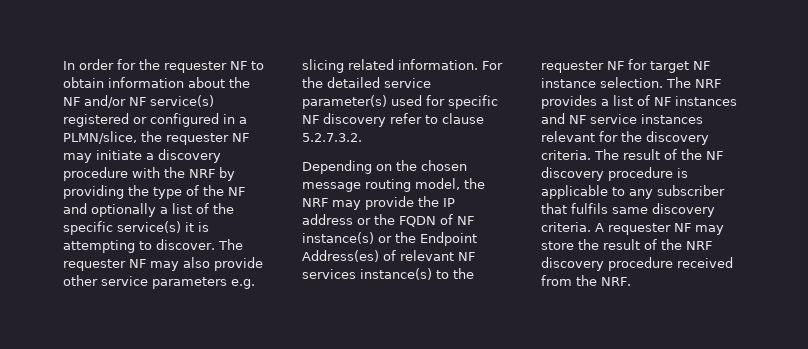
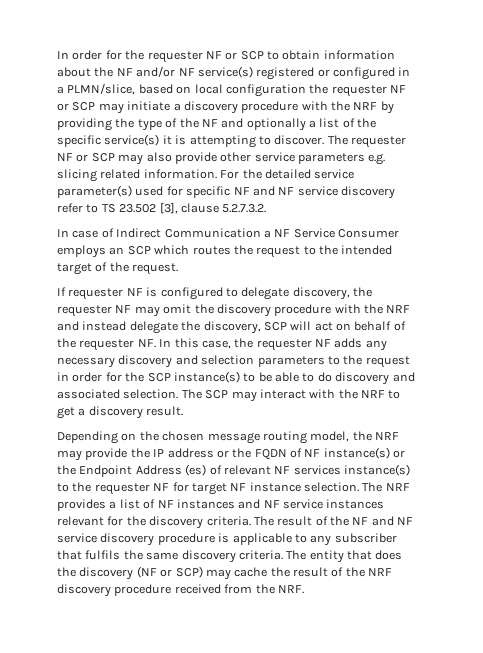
(247, 65) none -> [225,51,264,60] or SCP
[141,131,249,145] the requester NF -> [138,84,406,97] [57,102,96,111] based on local configuration the requester NF or SCP
(146, 263) none -> [76,153,115,162] or SCP
[323,113,484,127] [302,133,362,142] discovery refer to clause 5.2.7.3.2. -> [252,186,395,199] [57,202,267,214] [57,228,399,238] [57,245,393,258] [57,262,179,275] [57,287,372,300] [57,304,411,317] [57,321,406,334] [57,338,387,351] [57,355,410,368] [57,371,415,385] [57,389,401,402] [57,406,184,419] and NF service discovery refer to TS 23.502 [3], clause 5.2.7.3.2. // In case of Indirect Communication a NF Service Consumer employs an SCP which routes the request to the intended target of the request. // If requester NF is configured to delegate discovery, the requester NF may omit the discovery procedure with the NRF and instead delegate the discovery, SCP will act on behalf of the requester NF. In this case, the requester NF adds any necessary discovery and selection parameters to the request in order for the SCP instance(s) to be able to do discovery and associated selection. The SCP may interact with the NRF to get a discovery result.
[302,250,379,262] Address(es) -> [135,464,207,476] Address (es)
(723, 155) none -> [371,516,414,526] [57,533,97,543] and NF service
(608, 208) none -> [123,550,143,560] the
[595,223,724,235] [541,241,574,250] A requester NF may store -> [286,550,403,563] [57,566,268,580] The entity that does the discovery (NF or SCP) may cache

